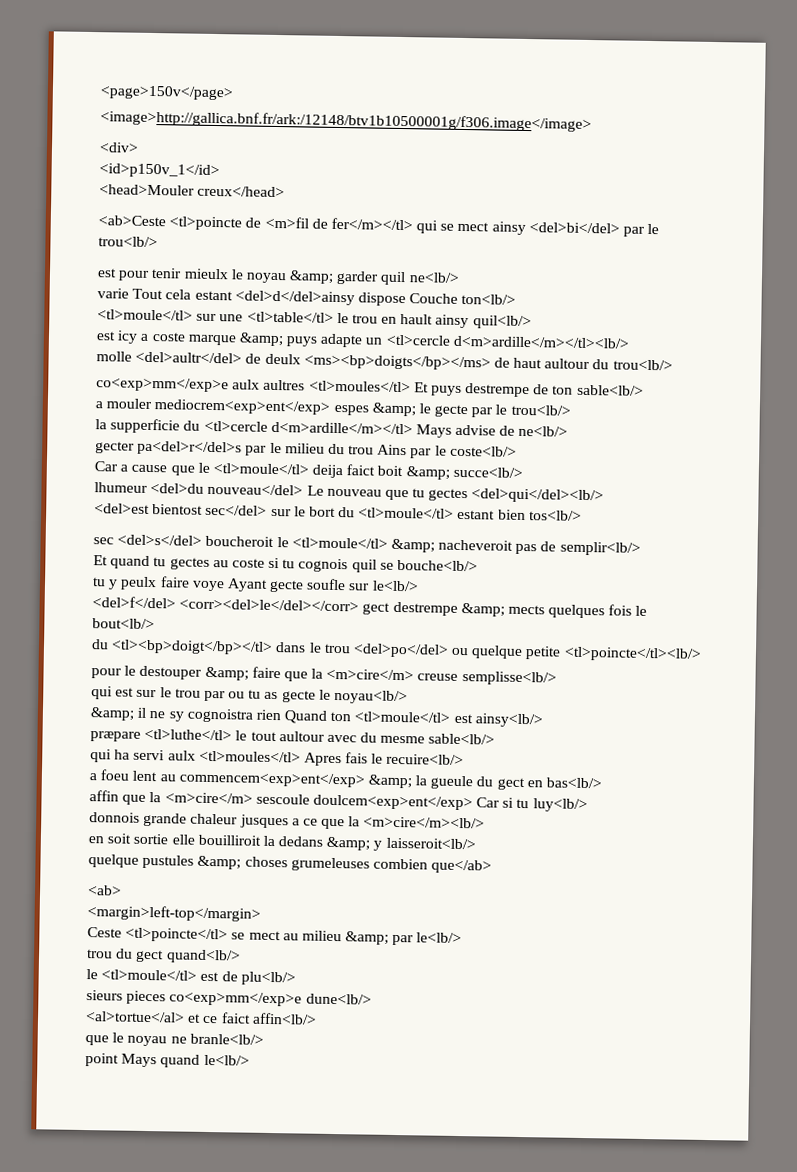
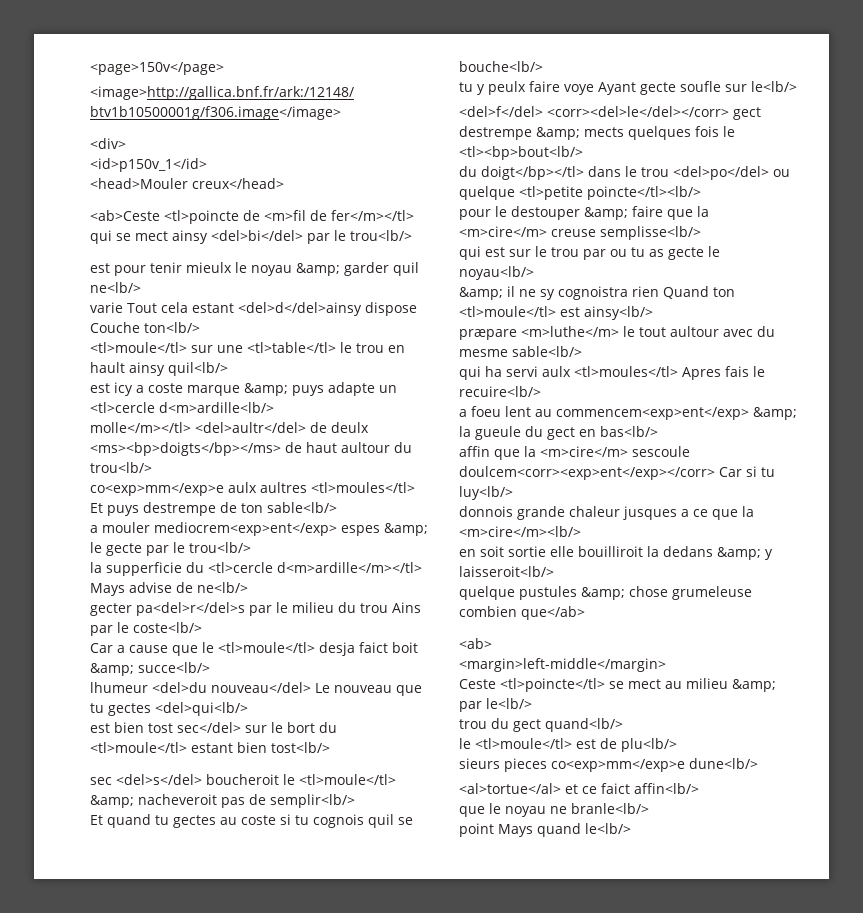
[452,335,630,349] [96,351,132,362] d<m>ardille</m></tl><lb/> // molle -> [159,402,274,413] [90,422,191,433] d<m>ardille<lb/> // molle</m></tl>
[312,464,344,479] deija -> [319,642,355,656] desja
[471,488,605,504] [94,503,204,515] <del>qui</del><lb/> // <del>est bientost -> [155,702,248,716] [90,722,173,733] <del>qui<lb/> // est bien tost
[528,510,582,521] tos<lb/> -> [271,742,330,753] tost<lb/>
[92,618,155,630] [91,639,274,655] bout<lb/> // du <tl><bp>doigt</bp></tl> -> [459,146,583,160] [459,166,584,180] <tl><bp>bout<lb/> // du doigt</bp></tl>
[525,646,702,662] petite <tl>poincte</tl><lb/> -> [519,186,701,200] <tl>petite poincte</tl><lb/>
[144,728,233,741] <tl>luthe</tl> -> [521,326,619,337] <m>luthe</m>
[312,794,473,811] doulcem<exp>ent</exp> -> [459,466,715,480] doulcem<corr><exp>ent</exp></corr>
[244,856,370,872] choses grumeleuses -> [629,586,752,600] chose grumeleuse
[87,905,261,922] <margin>left-top</margin> -> [459,658,666,672] <margin>left-middle</margin>

